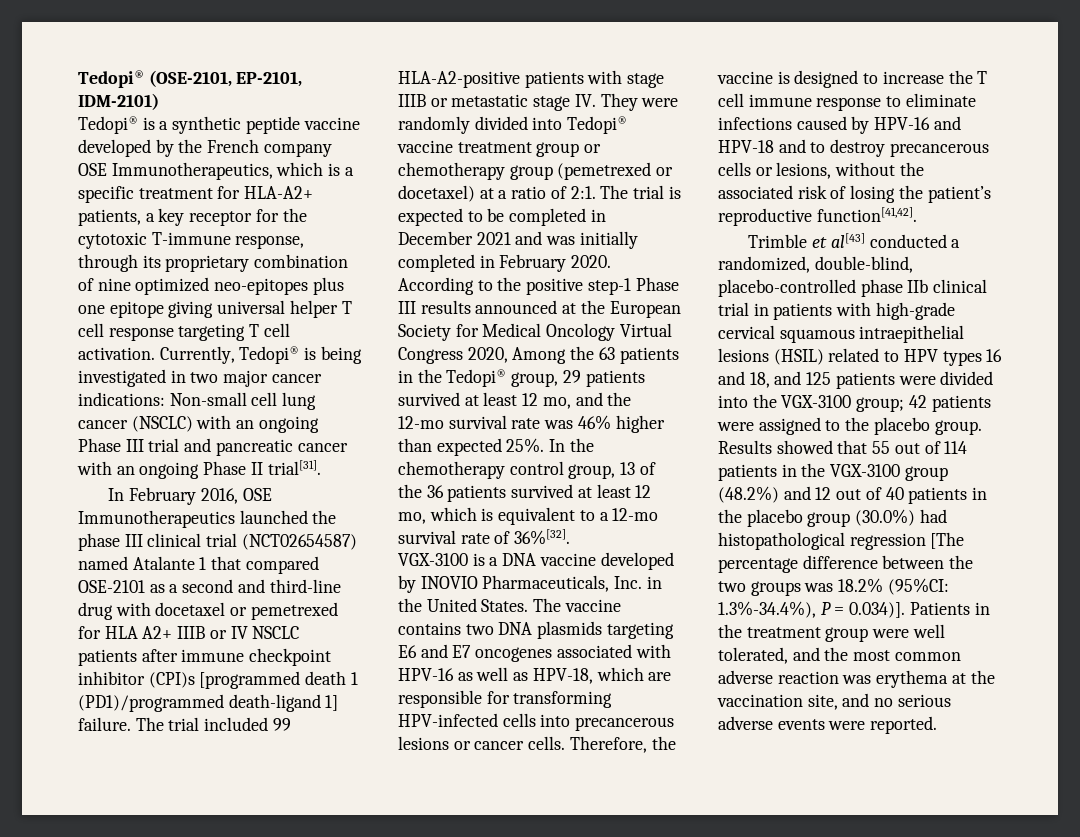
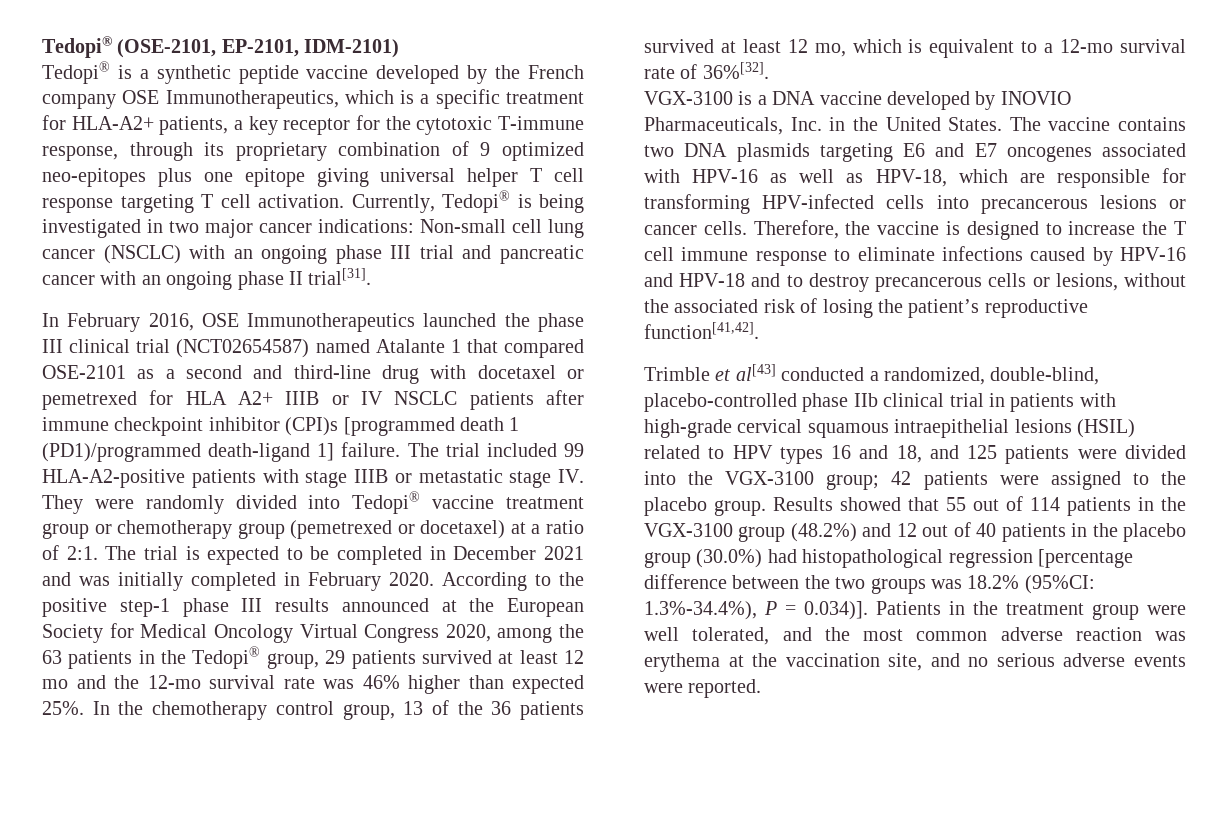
[97,278,131,291] nine -> [480,142,491,156] 9
[78,438,121,452] Phase -> [335,245,382,264] phase
[203,461,247,475] Phase -> [237,271,284,290] phase
[635,277,679,291] Phase -> [182,598,229,617] phase
[512,347,567,364] Among -> [497,627,553,643] among
[542,397,571,409] mo, -> [42,679,68,689] mo
[930,532,965,549] [718,558,798,573] [The percentage -> [1038,549,1133,568] [percentage

